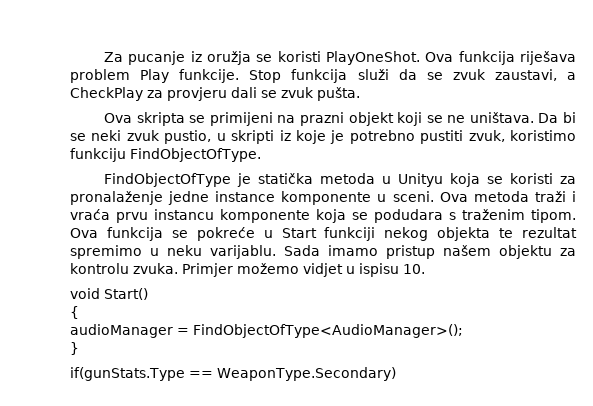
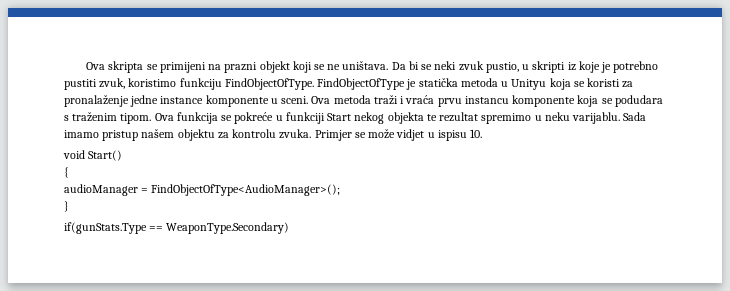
[104,51,576,65] [70,69,577,83] [70,87,360,101] Za pucanje iz oružja se koristi PlayOneShot. Ova funkcija riješava problem Play funkcije. Stop funkcija služi da se zvuk zaustavi, a CheckPlay za provjeru dali se zvuk pušta. // -> (86, 66) none
(261, 155) // -> (314, 84) none
[281,227,376,241] Start funkciji -> [285,112,352,124] funkciji Start
[237,263,299,274] možemo -> [354,129,396,139] se može

